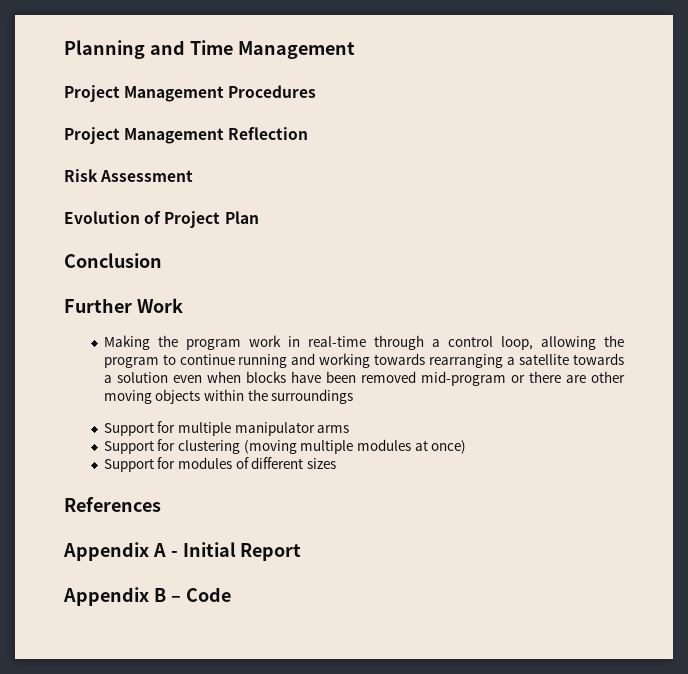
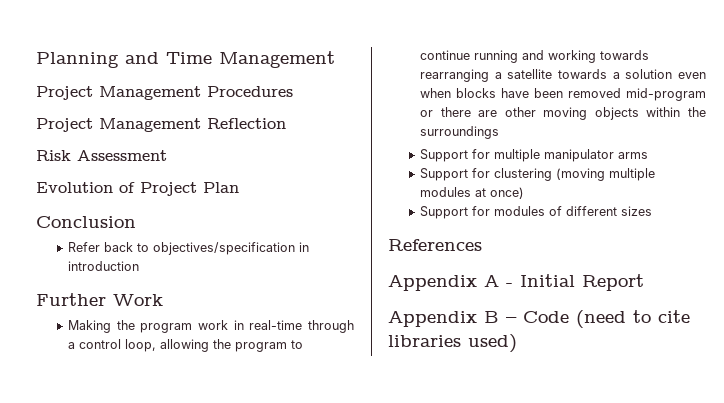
(162, 260) none -> [67,242,309,255] [67,261,139,271] // Refer back to objectives/specification in introduction
(231, 594) none -> [576,310,690,328] [388,334,517,353] (need to cite libraries used)

